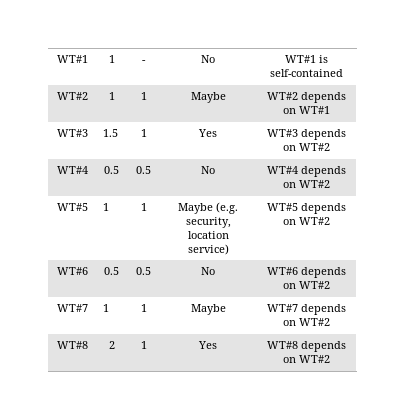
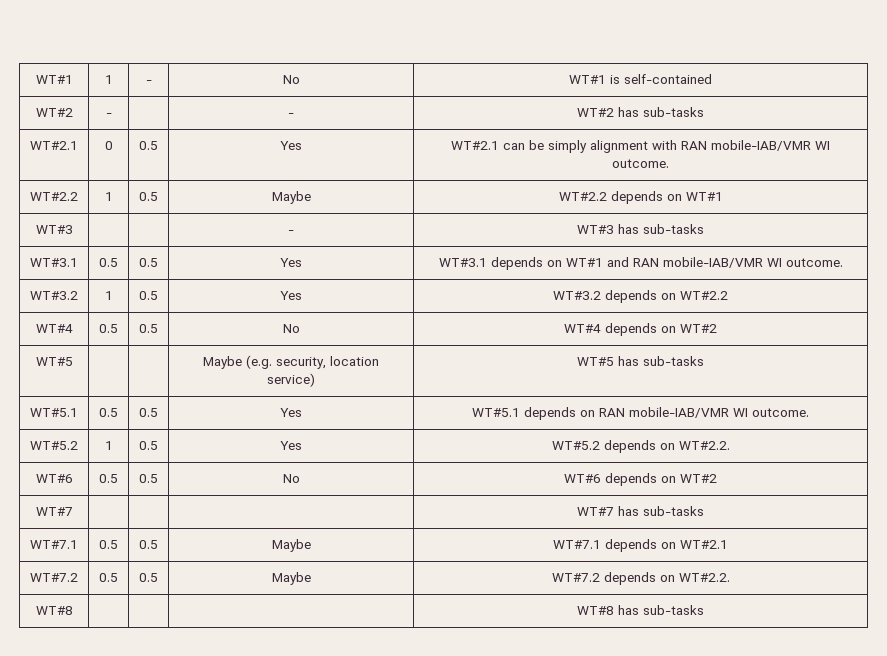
[108,92,115,100] [140,92,147,100] [190,92,226,103] [267,92,298,100] 1 | 1 | Maybe | WT#2 -> [105,113,112,117] [288,113,294,117] [577,107,704,117] [30,141,78,150] [104,141,113,150] [139,141,158,150] [280,141,302,150] [451,140,830,153] [612,159,669,168] [30,192,78,201] [104,192,113,201] [139,192,158,201] [271,191,311,204] [558,192,607,201] - | | - | WT#2 has sub-tasks // WT#2.1 | 0 | 0.5 | Yes | WT#2.1 can be simply alignment with RAN mobile-IAB/VMR WI outcome. // WT#2.2 | 1 | 0.5 | Maybe | WT#2.2
[102,129,118,137] [140,129,147,137] [198,129,217,137] [267,129,346,140] [283,143,330,151] 1.5 | 1 | Yes | WT#3 depends on WT#2 -> [288,230,294,234] [577,224,704,234] [30,258,78,267] [99,258,118,267] [139,258,158,267] [280,258,302,267] [438,257,843,270] [30,291,78,300] [104,291,113,300] [139,291,158,300] [280,291,302,300] [553,290,728,303] | | - | WT#3 has sub-tasks // WT#3.1 | 0.5 | 0.5 | Yes | WT#3.1 depends on WT#1 and RAN mobile-IAB/VMR WI outcome. // WT#3.2 | 1 | 0.5 | Yes | WT#3.2 depends on WT#2.2
[102,203,109,211] [140,203,147,211] 1 | 1 -> (73, 361) |
[301,203,346,214] [283,217,330,225] depends on WT#2 -> [618,356,704,366] [30,408,78,417] [99,408,118,417] [139,408,158,417] [280,408,302,417] [472,407,809,420] [30,441,78,450] [104,441,113,450] [139,441,158,450] [280,441,302,450] [551,440,730,453] has sub-tasks // WT#5.1 | 0.5 | 0.5 | Yes | WT#5.1 depends on RAN mobile-IAB/VMR WI outcome. // WT#5.2 | 1 | 0.5 | Yes | WT#5.2 depends on WT#2.2.
[102,304,109,312] [140,304,147,312] [190,304,226,315] [267,304,346,315] [283,318,330,326] [56,341,88,349] [108,341,115,349] [140,341,147,349] [198,341,217,349] [267,341,346,352] [283,355,330,363] 1 | 1 | Maybe | WT#7 depends on WT#2 // WT#8 | 2 | 1 | Yes | WT#8 depends on WT#2 -> [577,506,704,516] [30,540,78,549] [99,540,118,549] [139,540,158,549] [271,539,311,552] [553,539,728,552] [30,573,78,582] [99,573,118,582] [139,573,158,582] [271,572,311,585] [551,572,730,585] [35,606,73,615] [577,605,704,615] | | | WT#7 has sub-tasks // WT#7.1 | 0.5 | 0.5 | Maybe | WT#7.1 depends on WT#2.1 // WT#7.2 | 0.5 | 0.5 | Maybe | WT#7.2 depends on WT#2.2. // WT#8 | | | | WT#8 has sub-tasks

